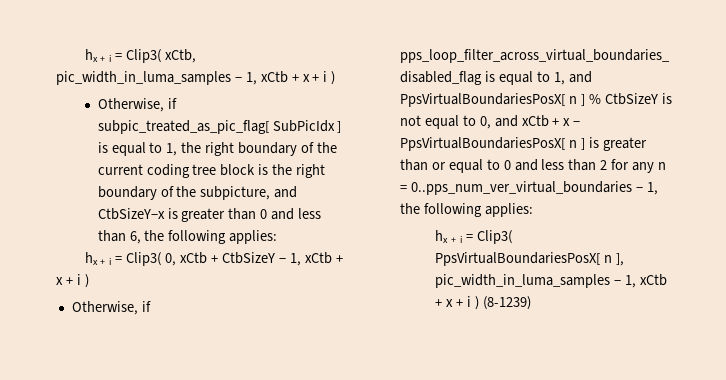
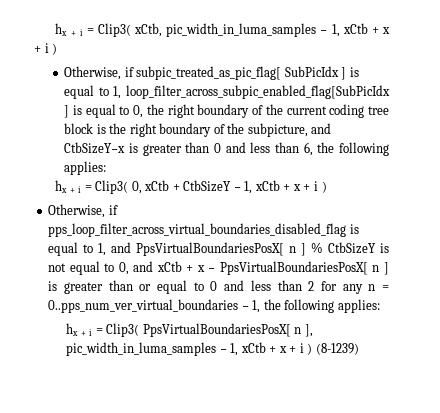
(178, 149) none -> [126,85,390,99] [64,104,144,118] loop_filter_across_subpic_enabled_flag[SubPicIdx ] is equal to 0,

